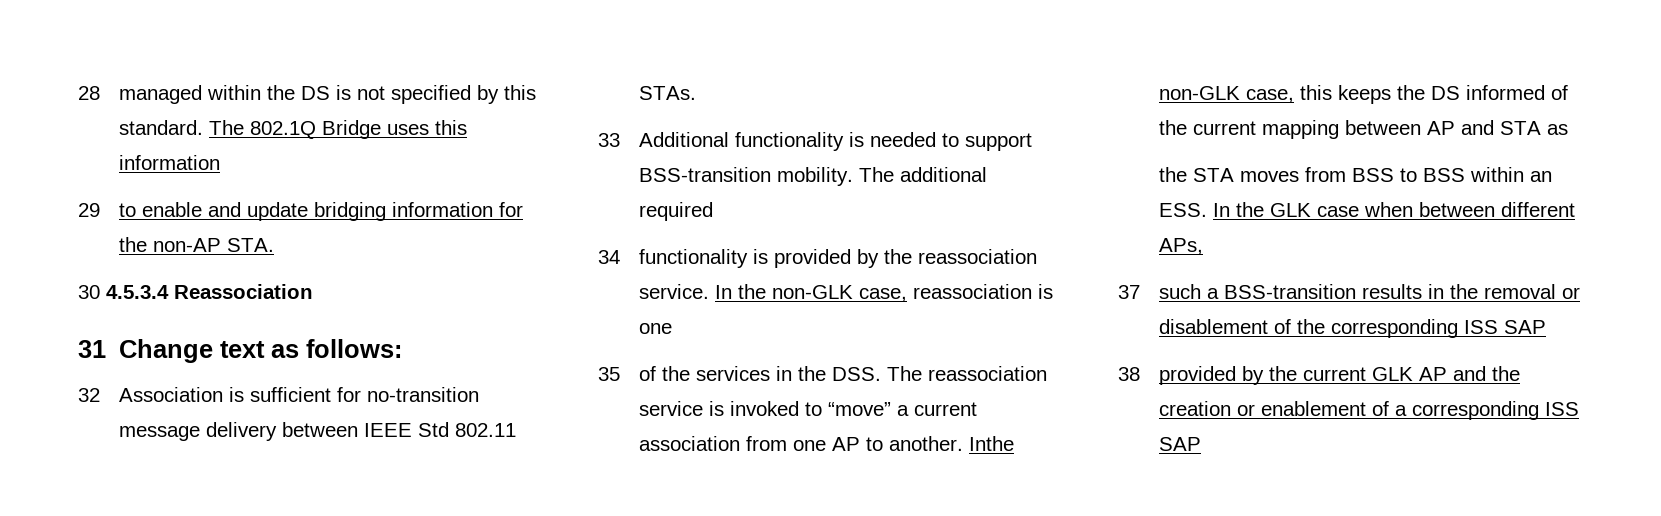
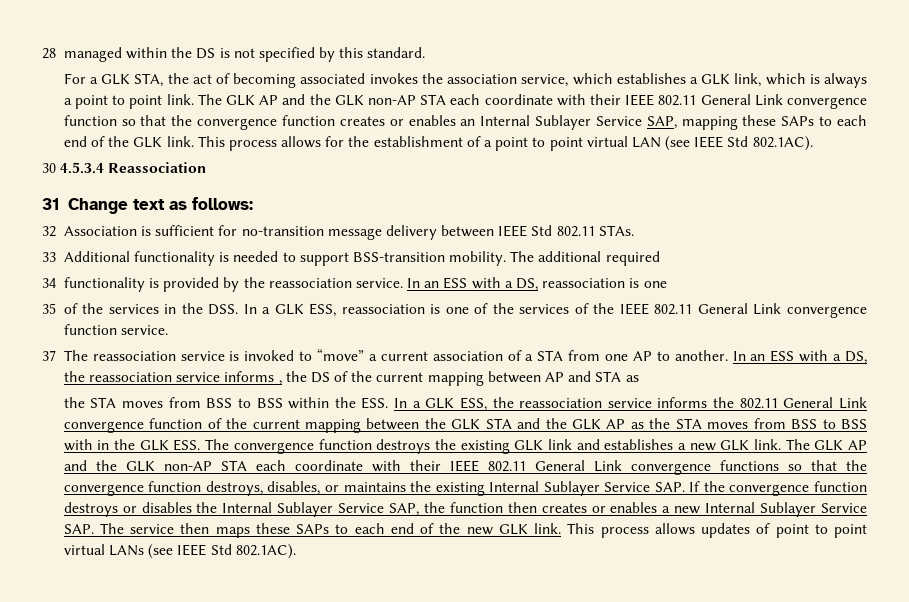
[208,120,467,139] [118,155,220,170] [78,202,523,221] [118,237,274,252] The 802.1Q Bridge uses this information // 29 to enable and update bridging information for the non-AP STA. -> [63,73,868,88] [63,94,867,109] [63,115,868,130] [63,136,813,151] // For a GLK STA, the act of becoming associated invokes the association service, which establishes a GLK link, which is always a point to point link. The GLK AP and the GLK non-AP STA each coordinate with their IEEE 802.11 General Link convergence function so that the convergence function creates or enables an Internal Sublayer Service SAP, mapping these SAPs to each end of the GLK link. This process allows for the establishment of a point to point virtual LAN (see IEEE Std 802.1AC).
[737,284,907,302] the non-GLK case, -> [424,277,538,291] an ESS with a DS,
(881, 374) none -> [243,303,868,318] [63,324,168,335] [42,350,56,361] In a GLK ESS, reassociation is one of the services of the IEEE 802.11 General Link convergence function service. // 37
(740, 443) none -> [507,350,564,361] of a STA
[968,436,1014,451] [1158,85,1545,104] Inthe non-GLK case, this keeps the DS informed -> [732,350,868,364] [63,371,330,385] In an ESS with a DS, the reassociation service informs , the DS
[1529,171,1552,182] an -> [334,397,356,408] the
[1235,202,1575,217] [1158,238,1203,255] [1118,284,1580,299] [1158,319,1546,338] [1118,366,1520,385] [1158,401,1579,420] [1158,437,1201,451] the GLK case when between different APs, // 37 such a BSS-transition results in the removal or disablement of the corresponding ISS SAP // 38 provided by the current GLK AP and the creation or enablement of a corresponding ISS SAP -> [412,397,867,411] [63,418,868,433] [63,439,867,454] [63,460,867,475] [63,481,868,496] [63,502,868,517] [63,523,868,538] [63,544,296,559] a GLK ESS, the reassociation service informs the 802.11 General Link convergence function of the current mapping between the GLK STA and the GLK AP as the STA moves from BSS to BSS with in the GLK ESS. The convergence function destroys the existing GLK link and establishes a new GLK link. The GLK AP and the GLK non-AP STA each coordinate with their IEEE 802.11 General Link convergence functions so that the convergence function destroys, disables, or maintains the existing Internal Sublayer Service SAP. If the convergence function destroys or disables the Internal Sublayer Service SAP, the function then creates or enables a new Internal Sublayer Service SAP. The service then maps these SAPs to each end of the new GLK link. This process allows updates of point to point virtual LANs (see IEEE Std 802.1AC).

